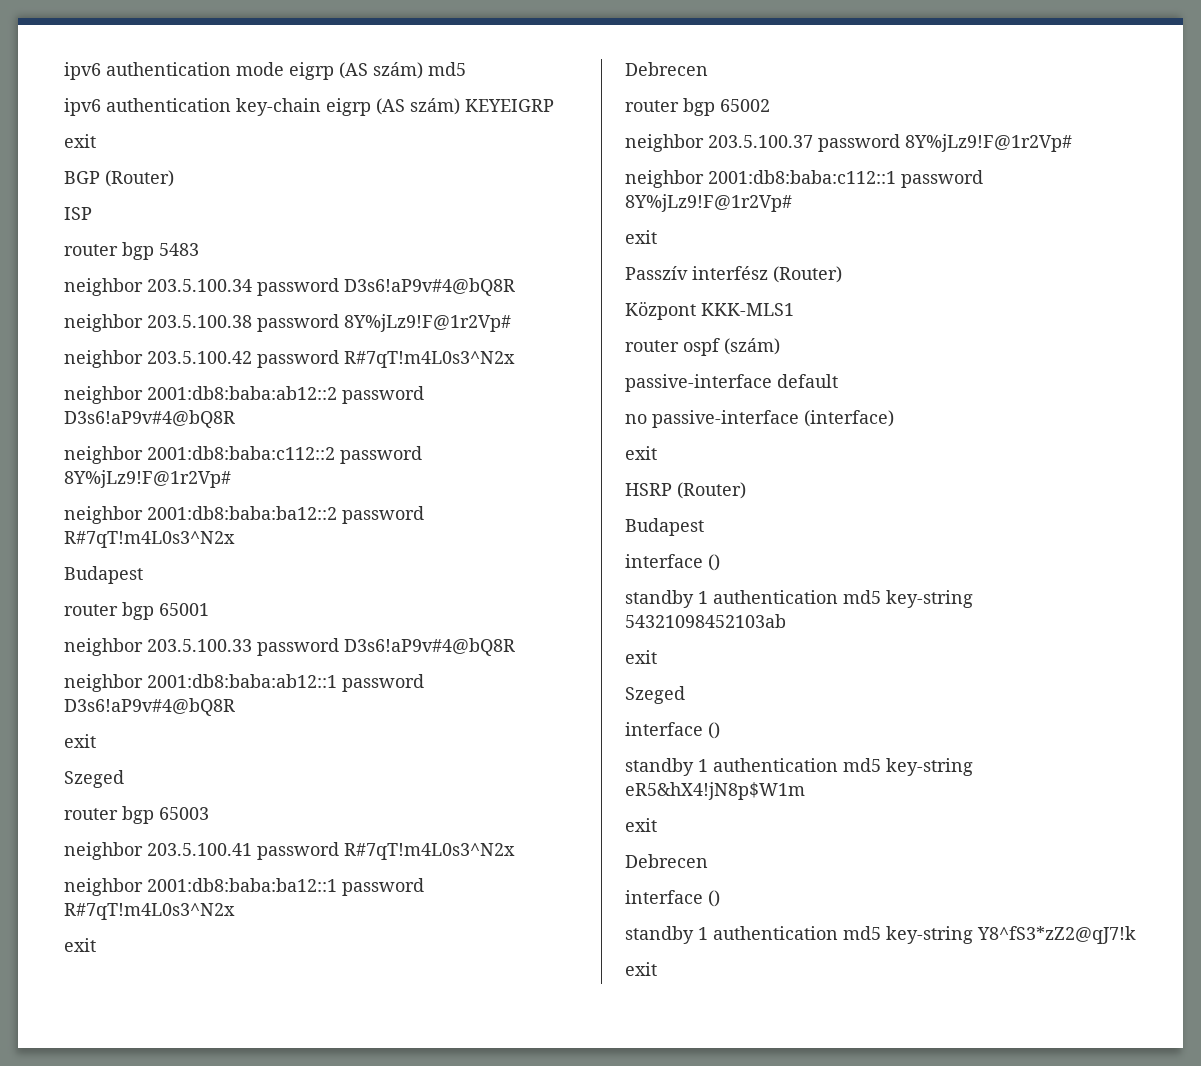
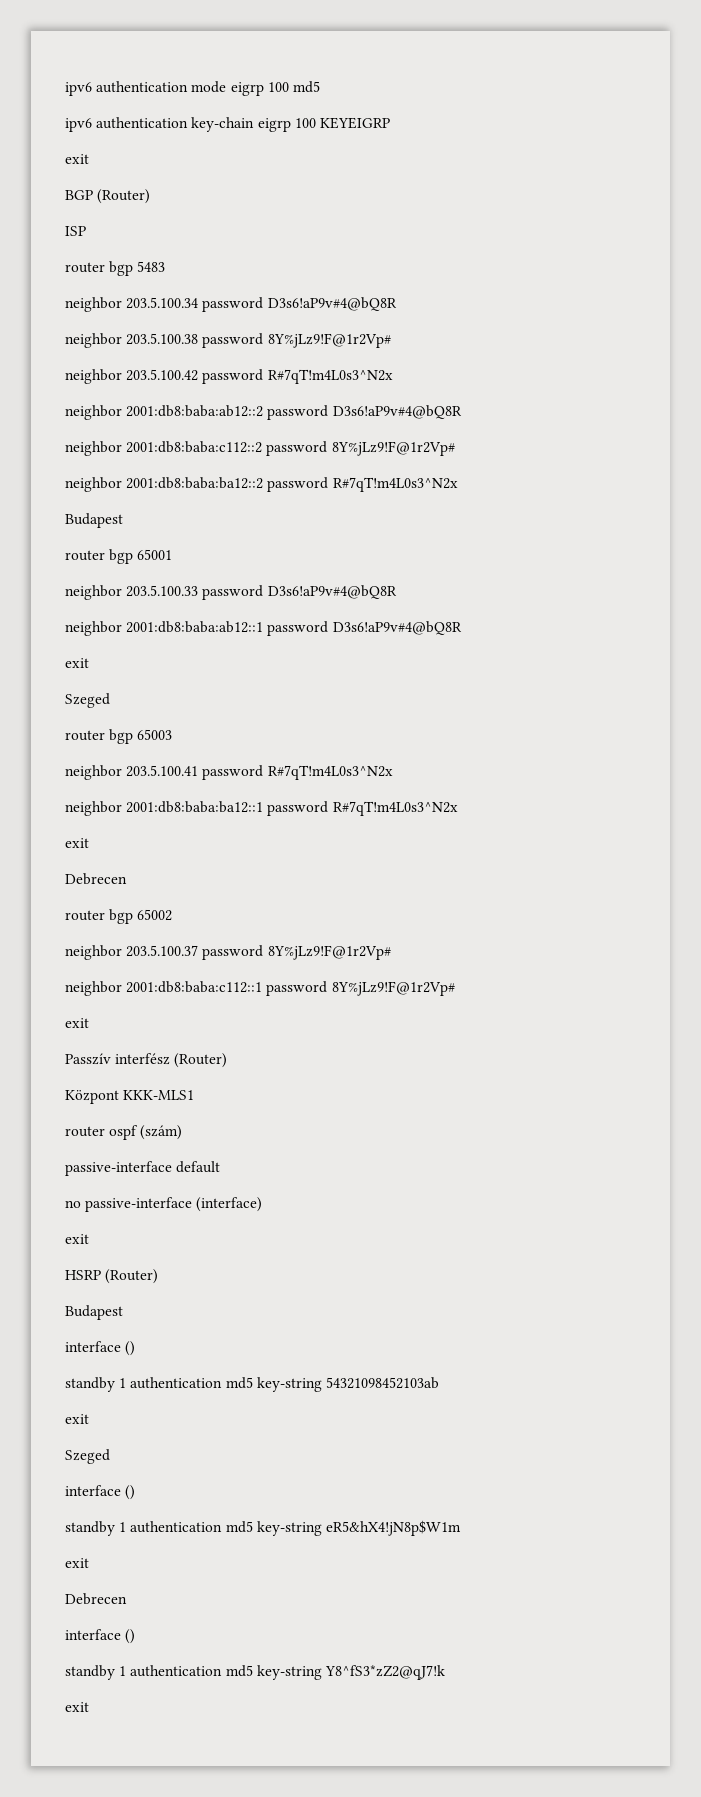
[339,62,423,79] (AS szám) -> [267,82,289,92] 100
[376,98,460,115] (AS szám) -> [294,118,316,128] 100

